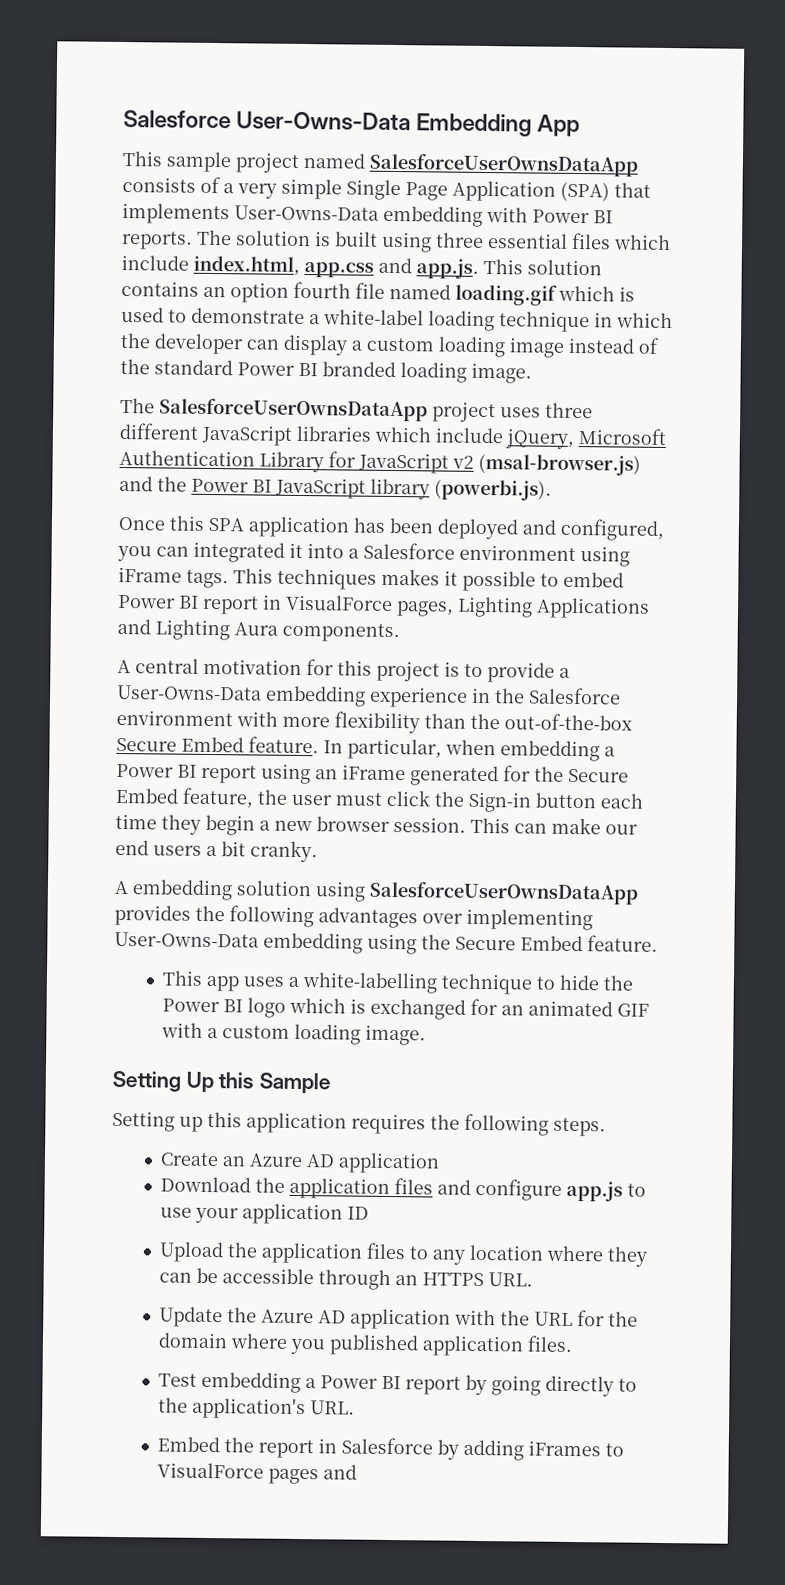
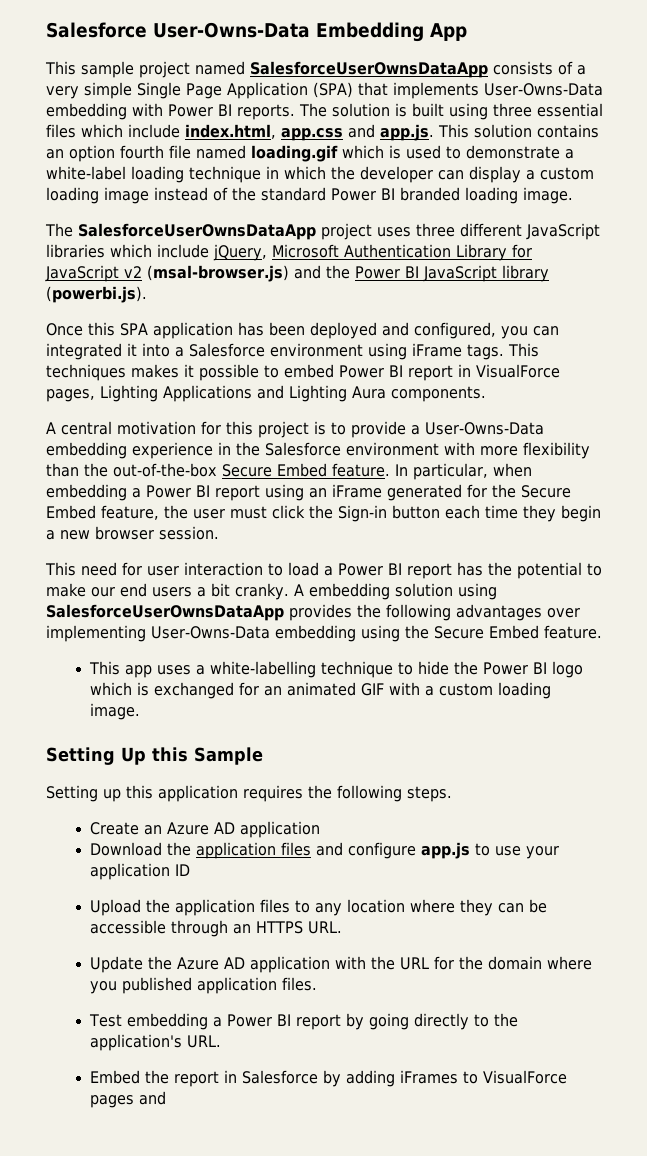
[470,817,547,834] This can -> [45,562,602,579] // This need for user interaction to load a Power BI report has the potential to
(318, 851) // -> (289, 591) none

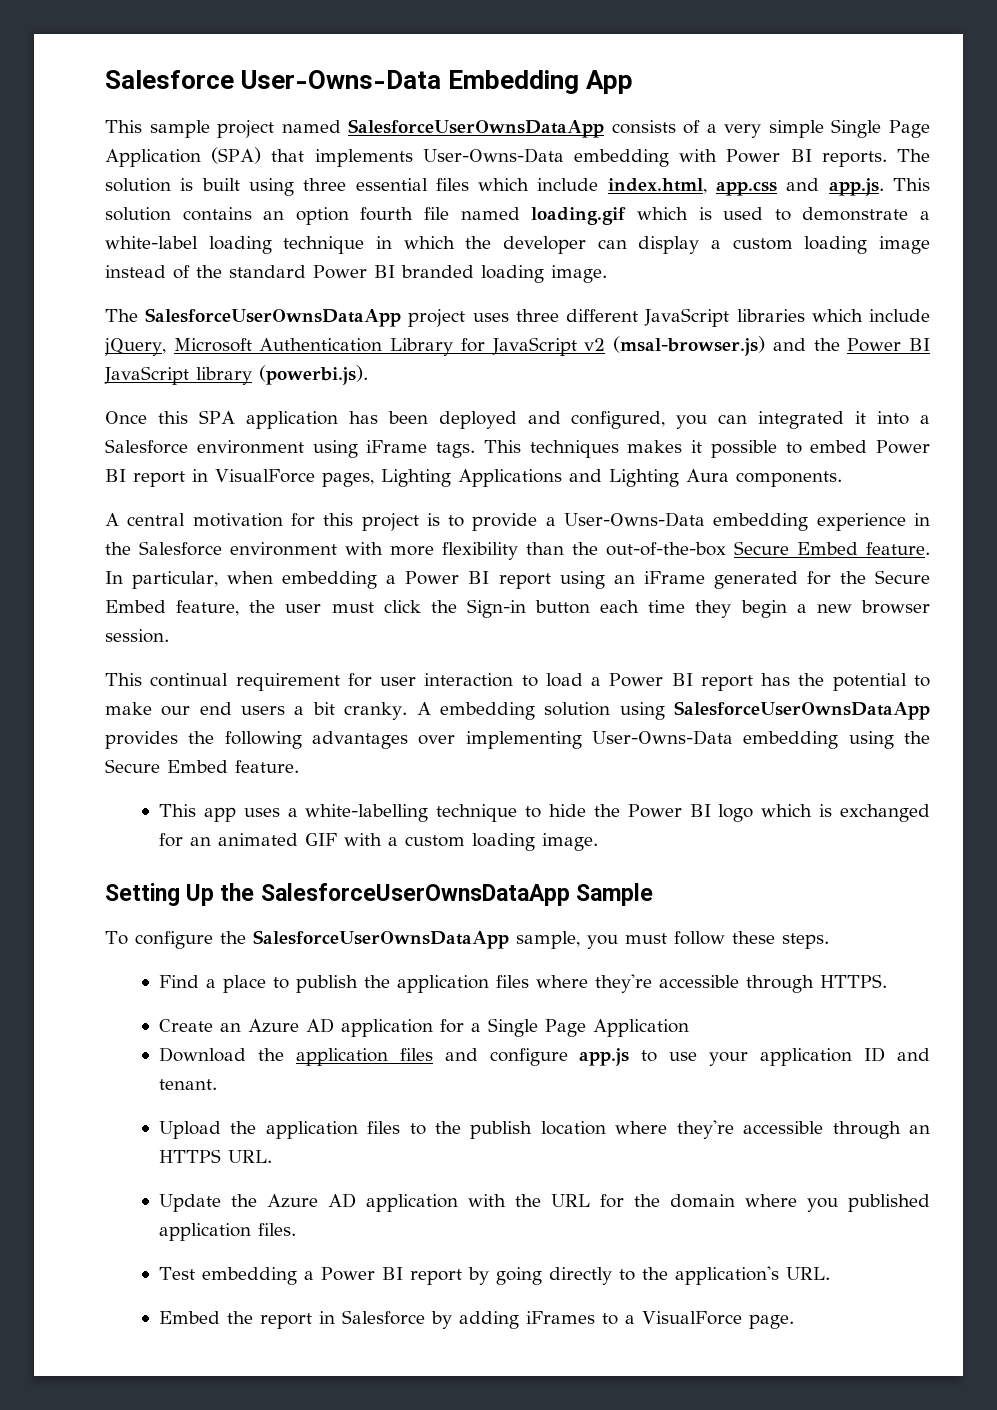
[81,562,117,576] need -> [150,673,340,691] continual requirement
[152,747,188,762] this -> [220,883,570,906] the SalesforceUserOwnsDataApp
[46,785,452,802] Setting up this application requires the following steps. -> [105,930,829,949] [158,974,887,993] To configure the SalesforceUserOwnsDataApp sample, you must follow these steps. // Find a place to publish the application files where they're accessible through HTTPS.
(321, 829) none -> [439,1018,689,1037] for a Single Page Application
(191, 870) none -> [897,1048,931,1061] [158,1079,217,1090] and tenant.
[315,899,548,916] any location where they can be -> [435,1120,734,1139] the publish location where they're
[483,1070,568,1084] [90,1091,167,1108] VisualForce pages and -> [624,1311,794,1329] a VisualForce page.

